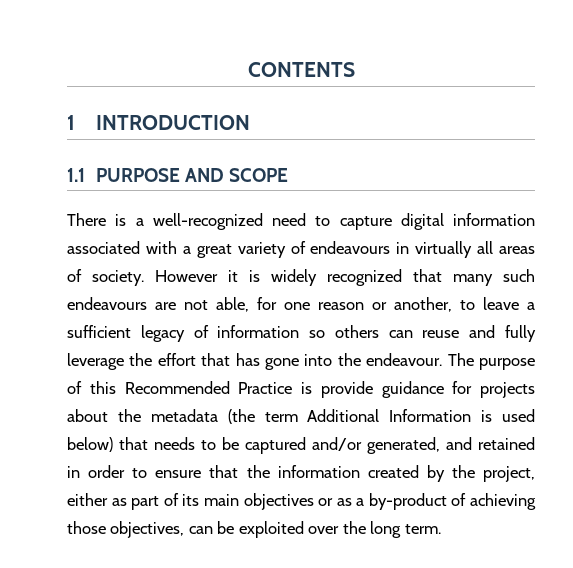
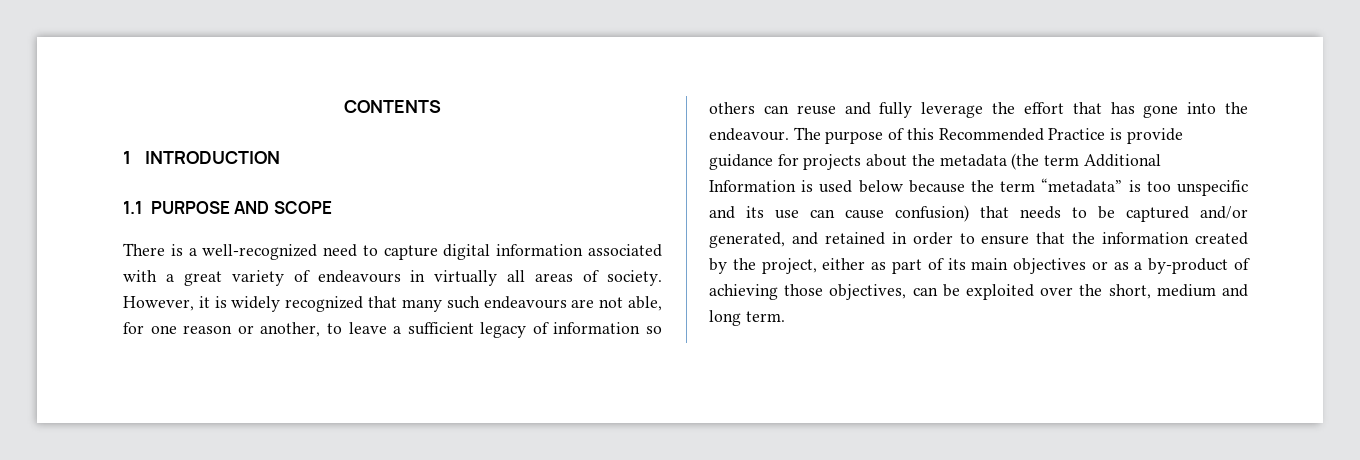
[155,270,218,282] However -> [123,296,194,311] However,
[67,437,113,452] below) -> [858,178,1248,196] [709,205,969,222] below because the term “metadata” is too unspecific and its use can cause confusion)
(366, 527) none -> [1108,284,1248,299] short, medium and

